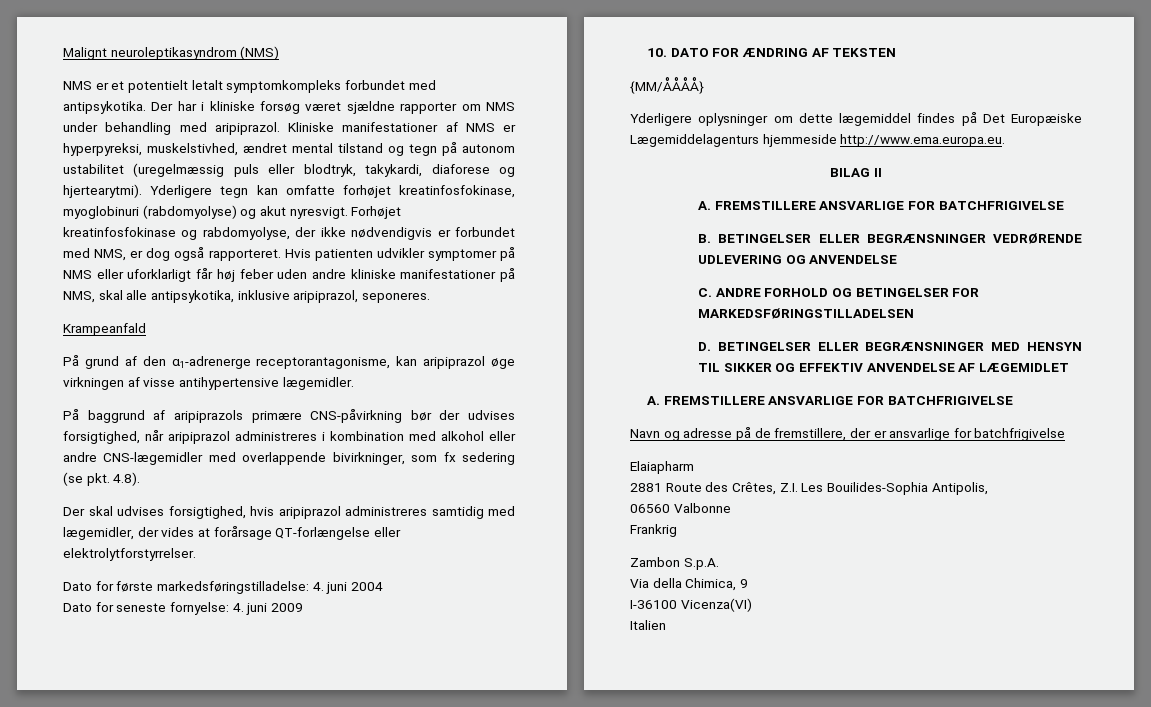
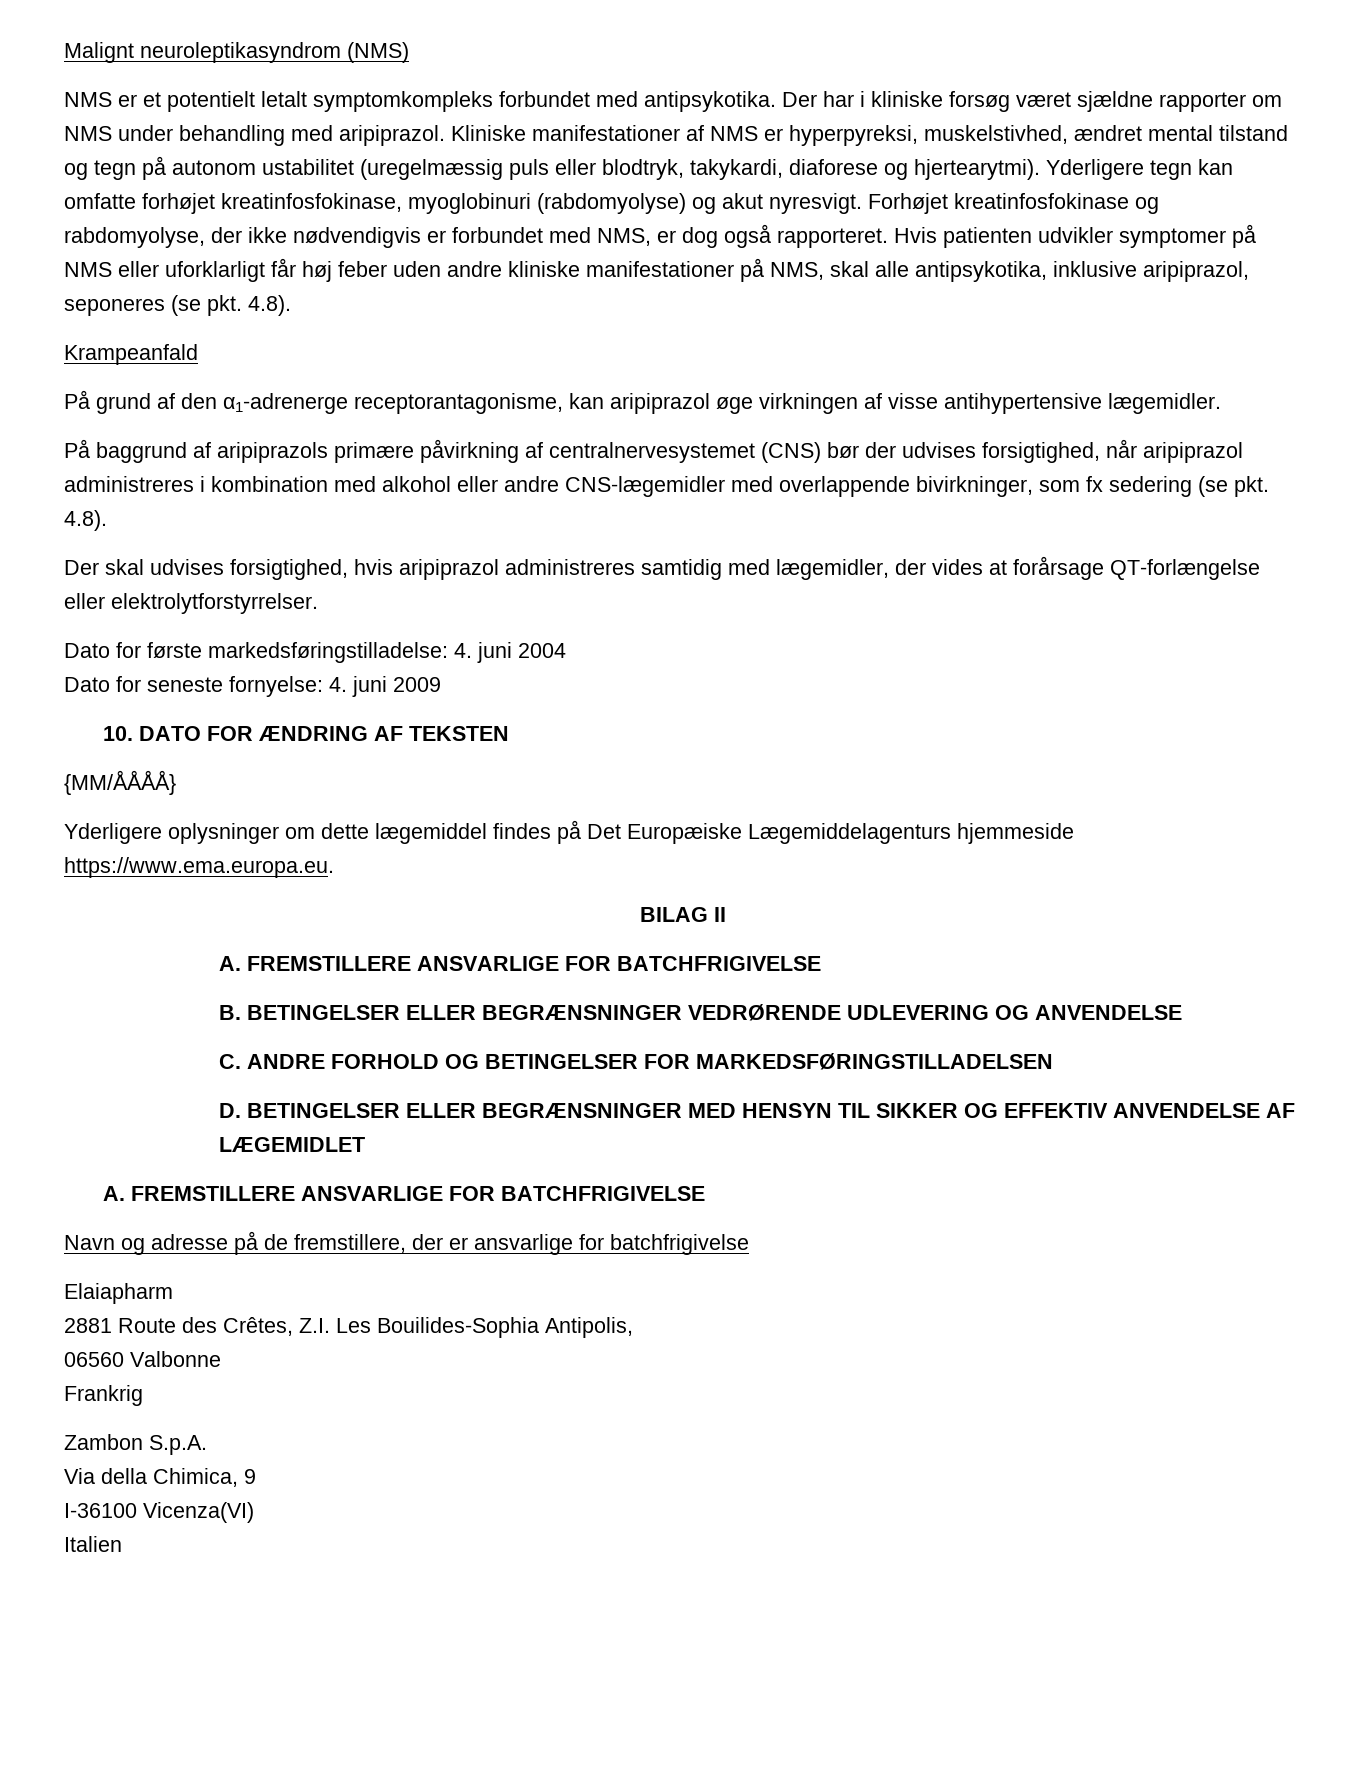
[361,292,430,303] seponeres. -> [64,295,291,316] seponeres (se pkt. 4.8).
[310,409,403,423] CNS-påvirkning -> [420,439,821,463] påvirkning af centralnervesystemet (CNS)
[840,134,1006,147] http://www.ema.europa.eu. -> [64,857,334,878] https://www.ema.europa.eu.

